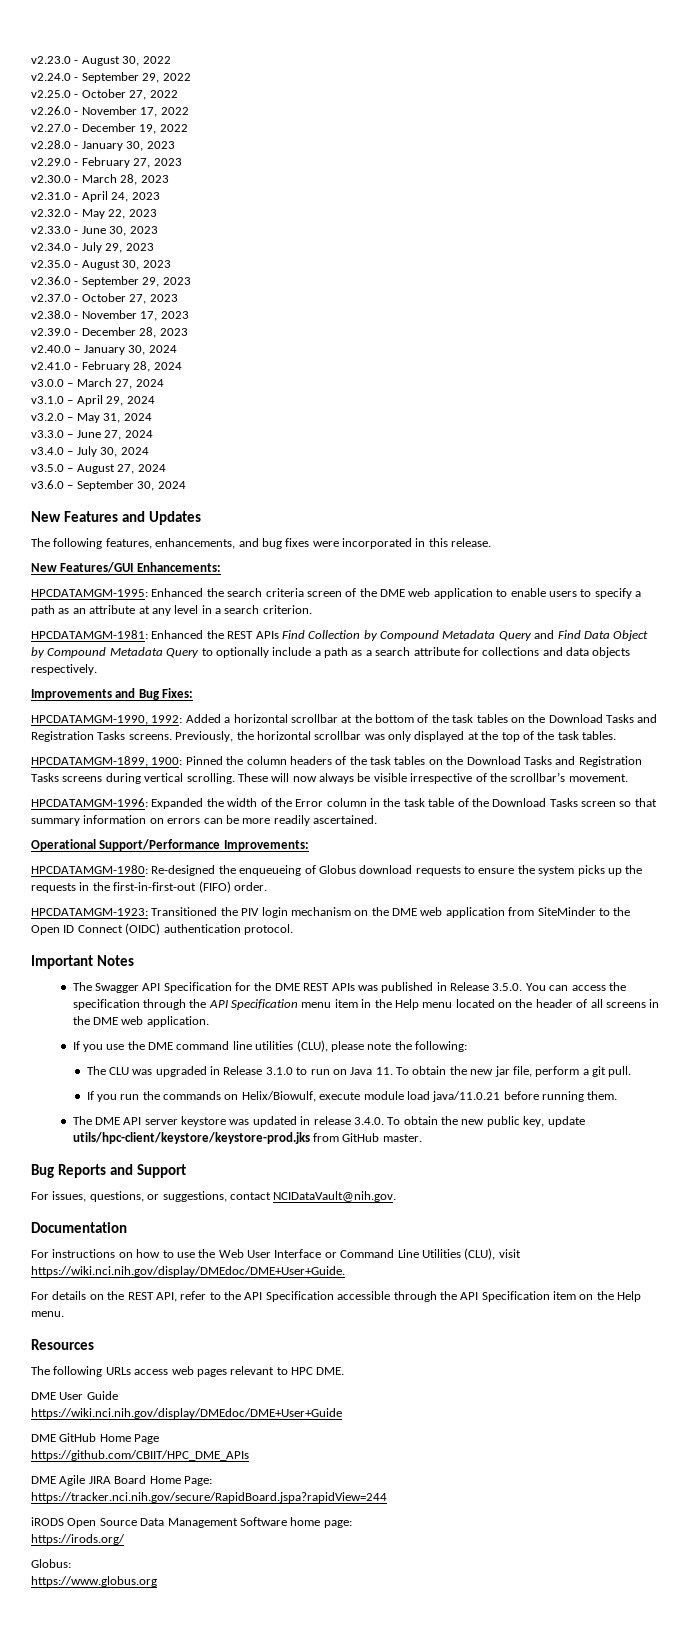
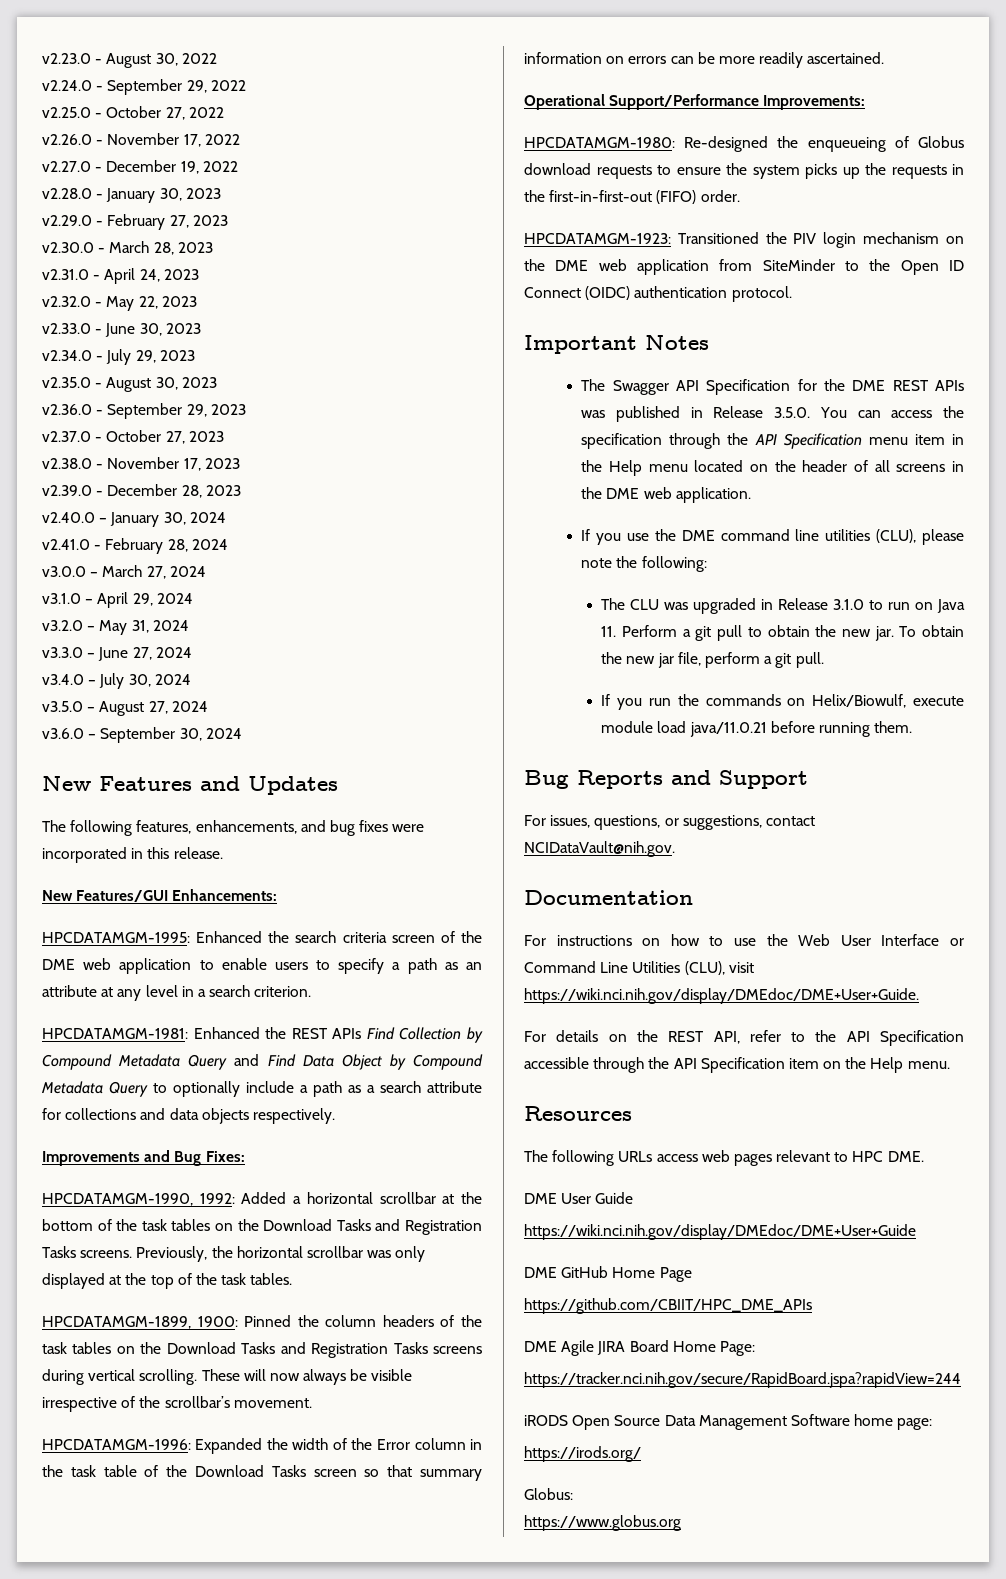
(393, 1071) none -> [621,625,894,641] Perform a git pull to obtain the new jar.
[72,1116,585,1127] [72,1132,422,1144] // The DME API server keystore was updated in release 3.4.0. To obtain the new public key, update utils/hpc-client/keystore/keystore-prod.jks from GitHub master. -> (913, 727) none

